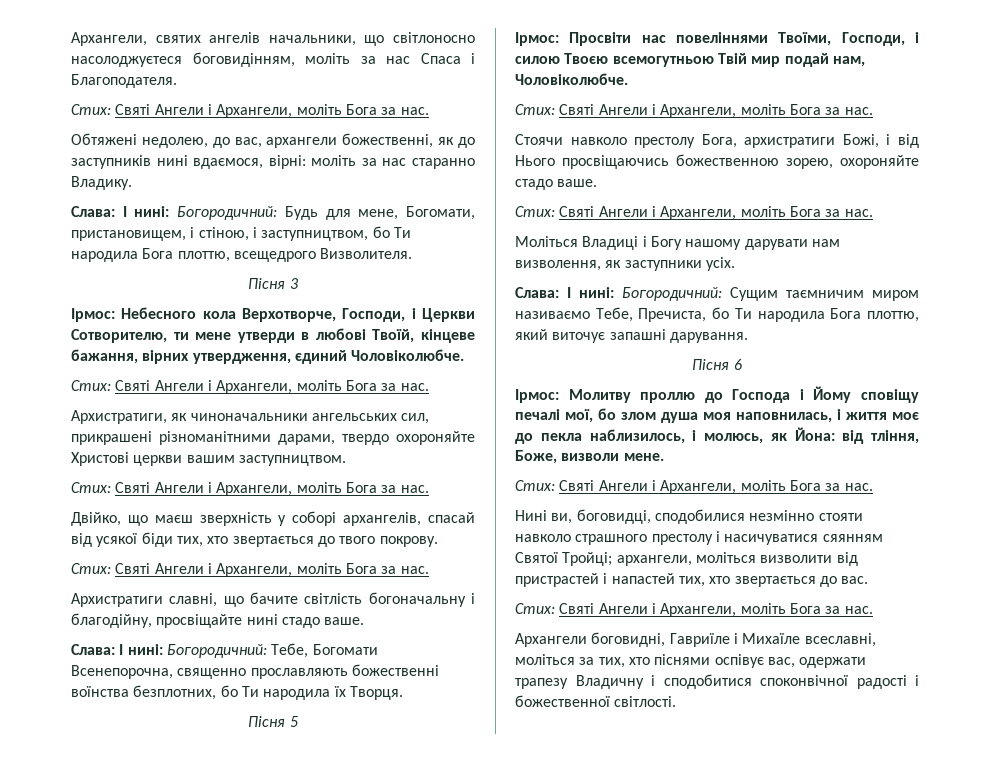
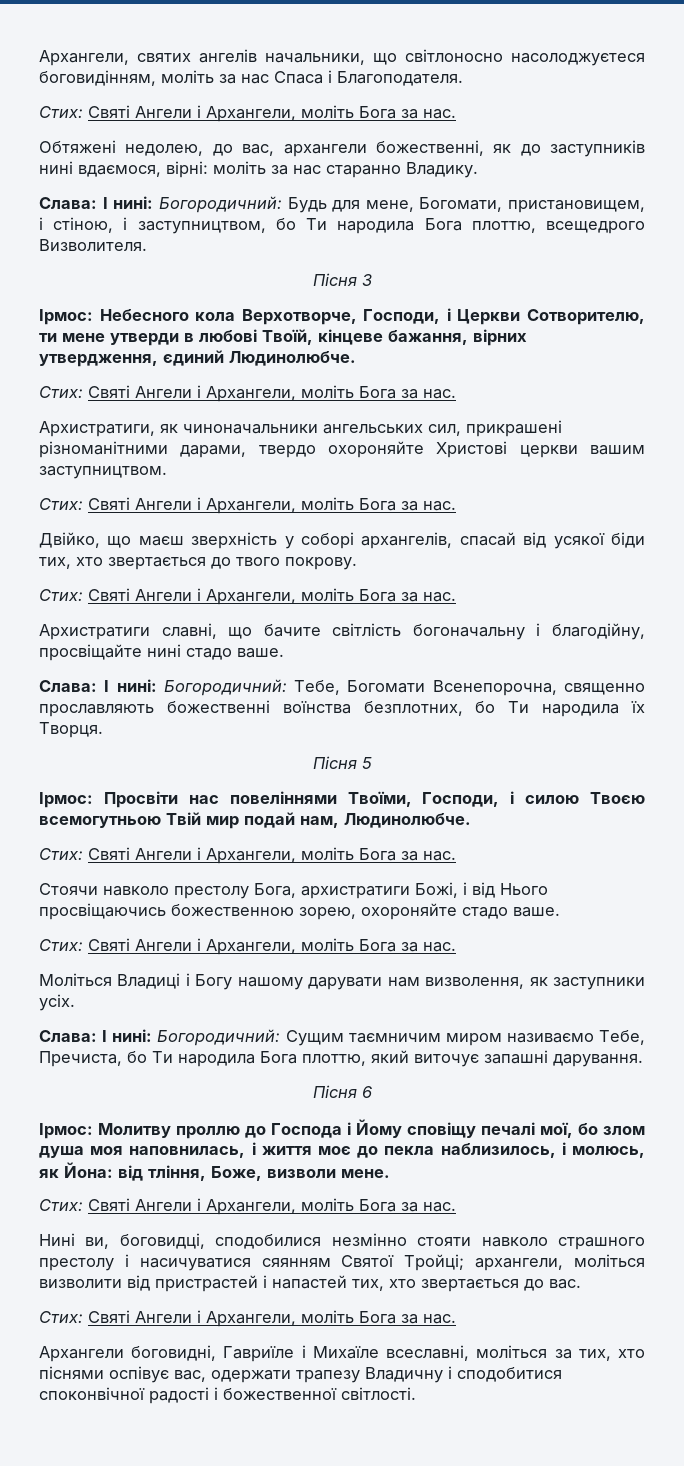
[351,349,465,361] Чоловіколюбче. -> [229,351,356,366] Людинолюбче.
[515,73,628,85] Чоловіколюбче. -> [344,813,471,828] Людинолюбче.

